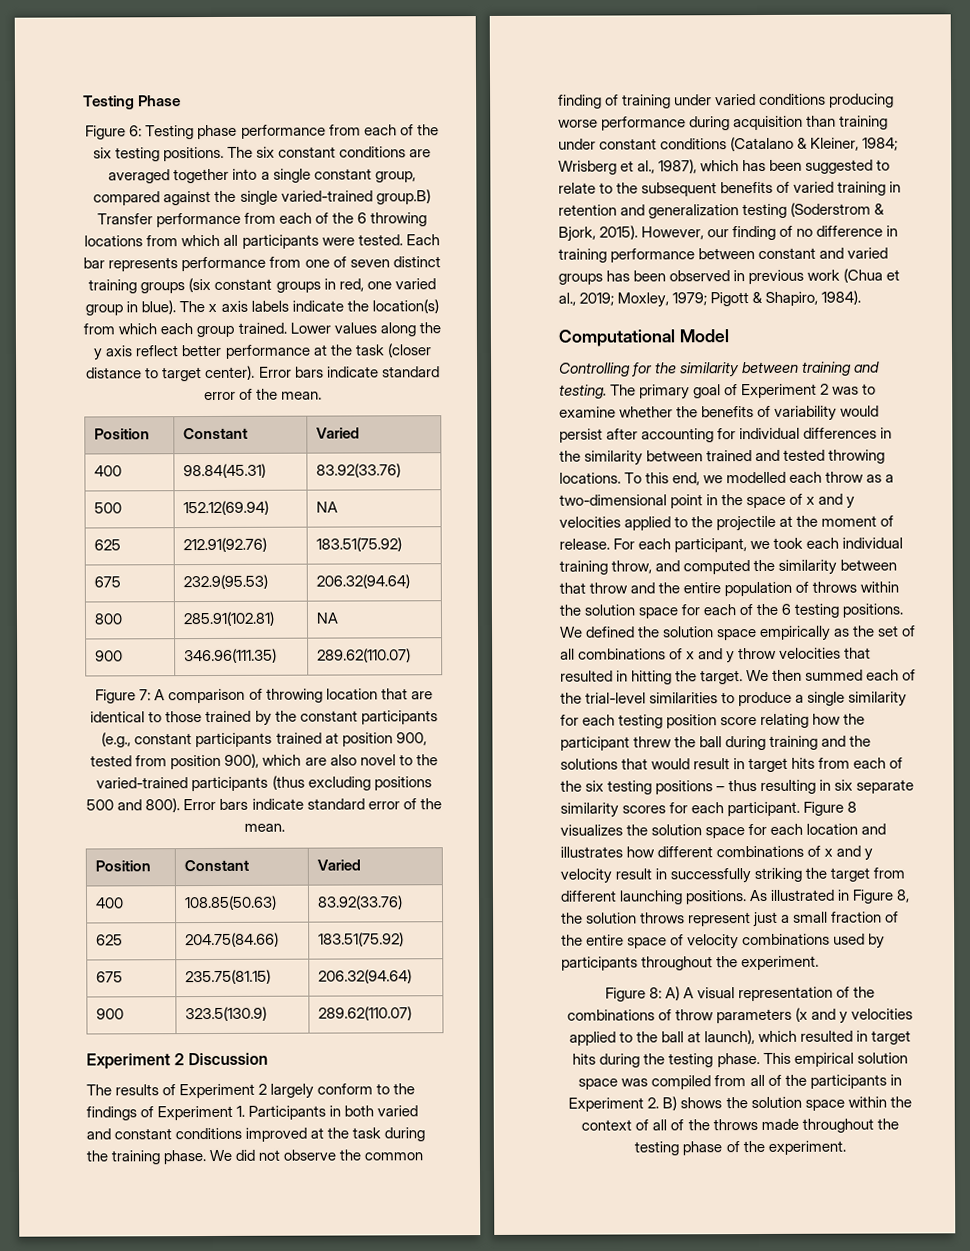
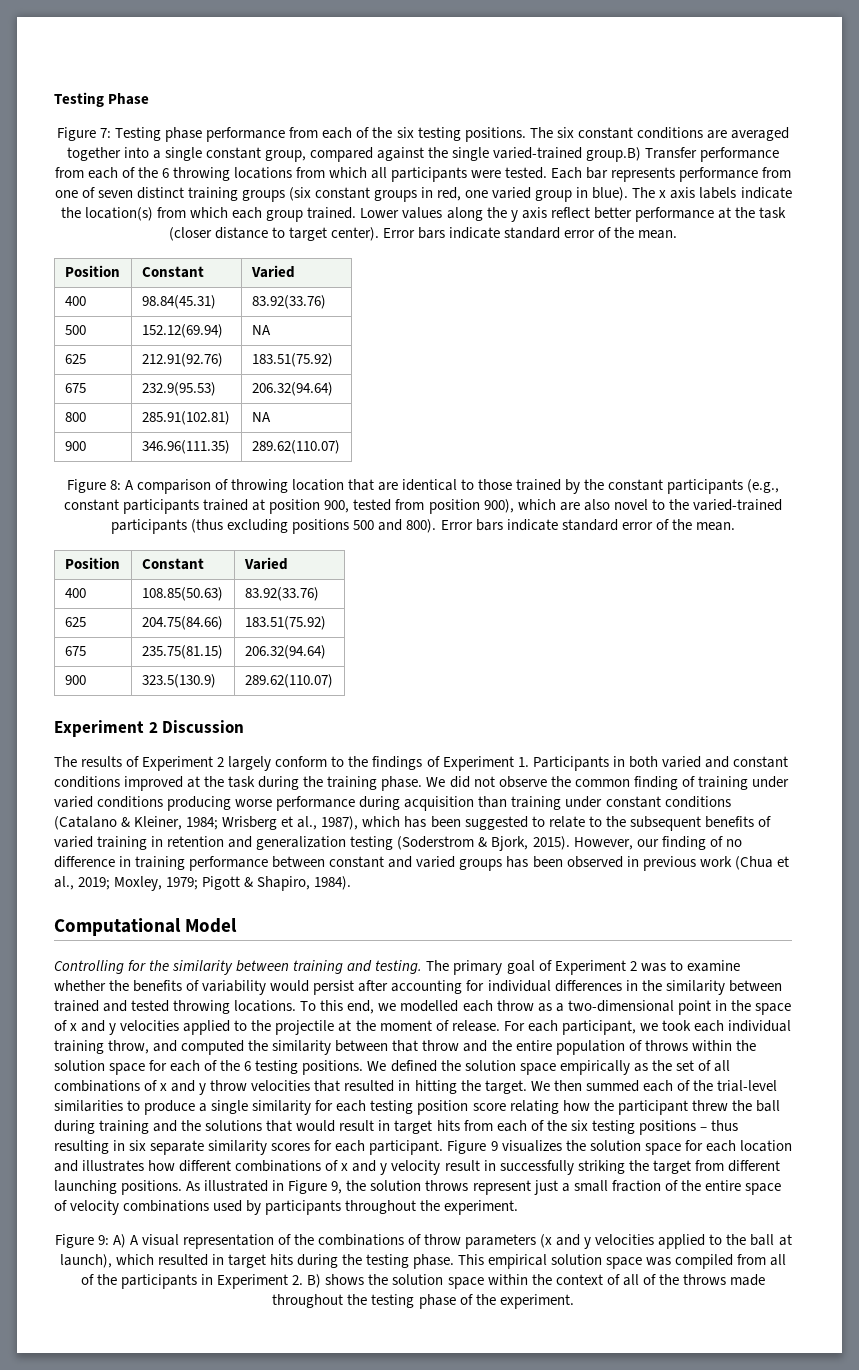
[129,125,143,137] 6: -> [100,128,112,138] 7:
[139,689,152,701] 7: -> [109,480,121,490] 8:
[847,801,858,813] 8 -> [490,1141,498,1151] 9
[896,889,911,903] 8, -> [331,1181,343,1194] 9,
[648,987,662,999] 8: -> [97,1235,109,1245] 9:

